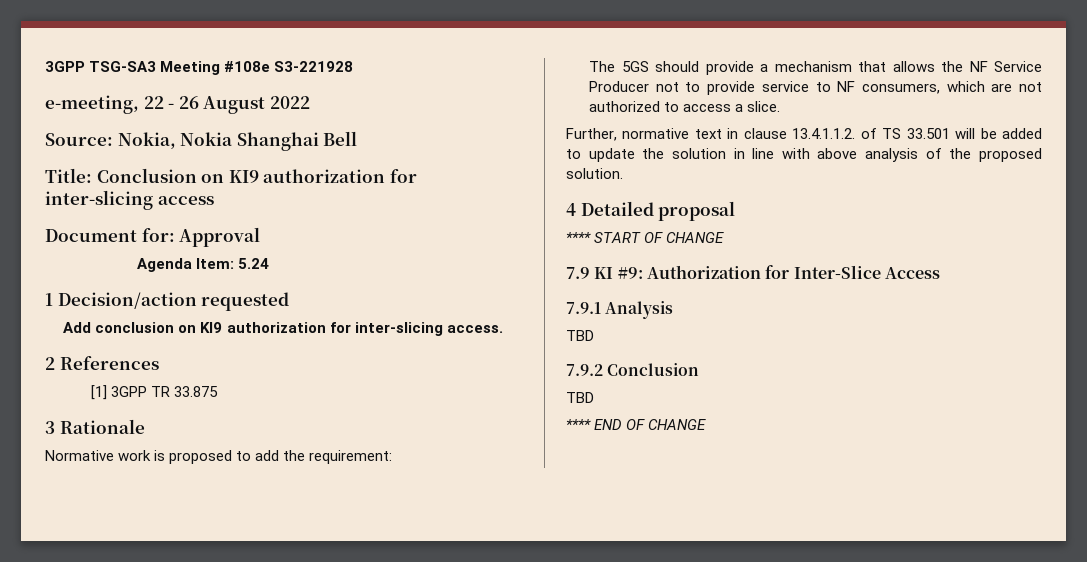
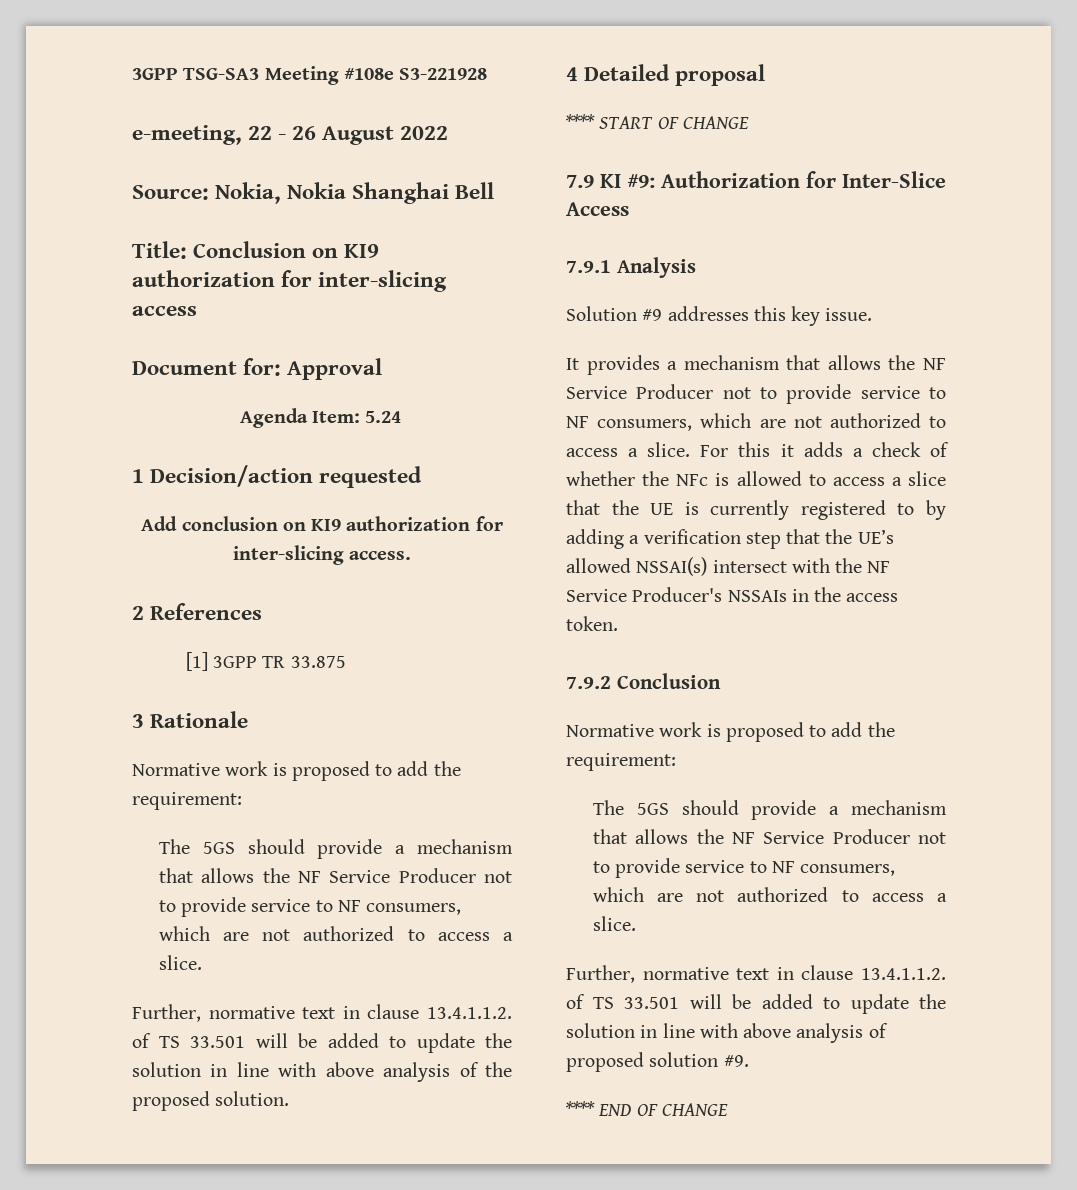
[566,330,594,341] [566,363,700,376] [566,392,594,403] TBD // 7.9.2 Conclusion // TBD -> [566,306,873,326] [566,355,946,375] [566,384,946,404] [566,413,946,431] [566,442,949,457] [566,471,946,486] [566,500,946,520] [566,529,894,549] [566,557,891,576] [566,587,899,602] [566,616,618,631] [566,673,721,689] [566,722,895,742] [566,753,676,771] [592,800,947,820] [592,829,946,844] [592,858,896,878] [592,887,947,902] [592,916,636,931] [566,965,946,983] [566,994,946,1014] [566,1023,888,1043] [566,1052,749,1072] Solution #9 addresses this key issue. // It provides a mechanism that allows the NF Service Producer not to provide service to NF consumers, which are not authorized to access a slice. For this it adds a check of whether the NFc is allowed to access a slice that the UE is currently registered to by adding a verification step that the UE’s allowed NSSAI(s) intersect with the NF Service Producer's NSSAIs in the access token. // 7.9.2 Conclusion // Normative work is proposed to add the requirement: // The 5GS should provide a mechanism that allows the NF Service Producer not to provide service to NF consumers, which are not authorized to access a slice. // Further, normative text in clause 13.4.1.1.2. of TS 33.501 will be added to update the solution in line with above analysis of proposed solution #9.

